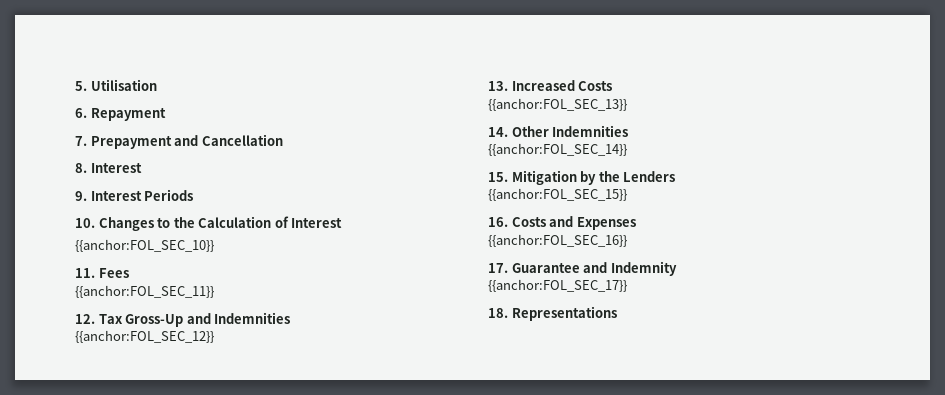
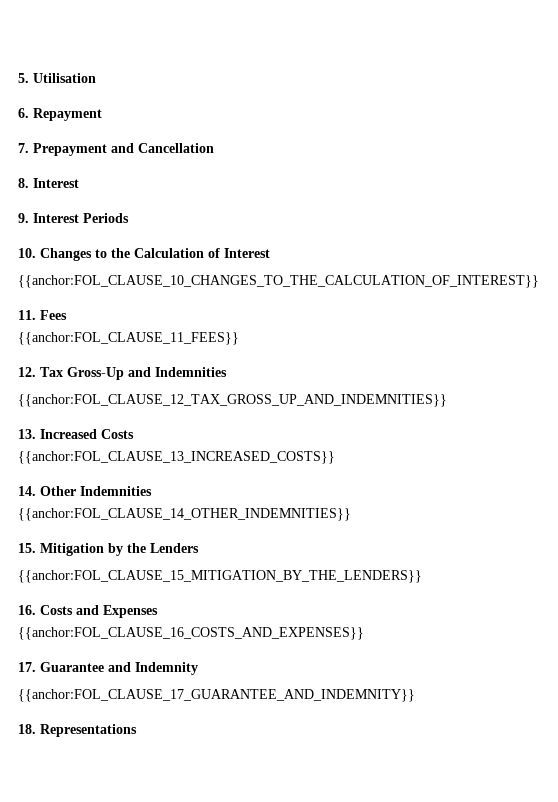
[75,239,214,252] {{anchor:FOL_SEC_10}} -> [18,275,539,288] {{anchor:FOL_CLAUSE_10_CHANGES_TO_THE_CALCULATION_OF_INTEREST}}
[75,285,214,298] {{anchor:FOL_SEC_11}} -> [18,332,239,345] {{anchor:FOL_CLAUSE_11_FEES}}
[75,330,214,343] {{anchor:FOL_SEC_12}} -> [18,394,447,407] {{anchor:FOL_CLAUSE_12_TAX_GROSS_UP_AND_INDEMNITIES}}
[488,98,627,111] {{anchor:FOL_SEC_13}} -> [18,451,335,464] {{anchor:FOL_CLAUSE_13_INCREASED_COSTS}}
[488,143,627,156] {{anchor:FOL_SEC_14}} -> [18,508,351,521] {{anchor:FOL_CLAUSE_14_OTHER_INDEMNITIES}}
[488,188,627,201] {{anchor:FOL_SEC_15}} -> [18,570,422,583] {{anchor:FOL_CLAUSE_15_MITIGATION_BY_THE_LENDERS}}
[488,234,627,247] {{anchor:FOL_SEC_16}} -> [18,627,364,640] {{anchor:FOL_CLAUSE_16_COSTS_AND_EXPENSES}}
[488,279,627,292] {{anchor:FOL_SEC_17}} -> [18,689,415,702] {{anchor:FOL_CLAUSE_17_GUARANTEE_AND_INDEMNITY}}

